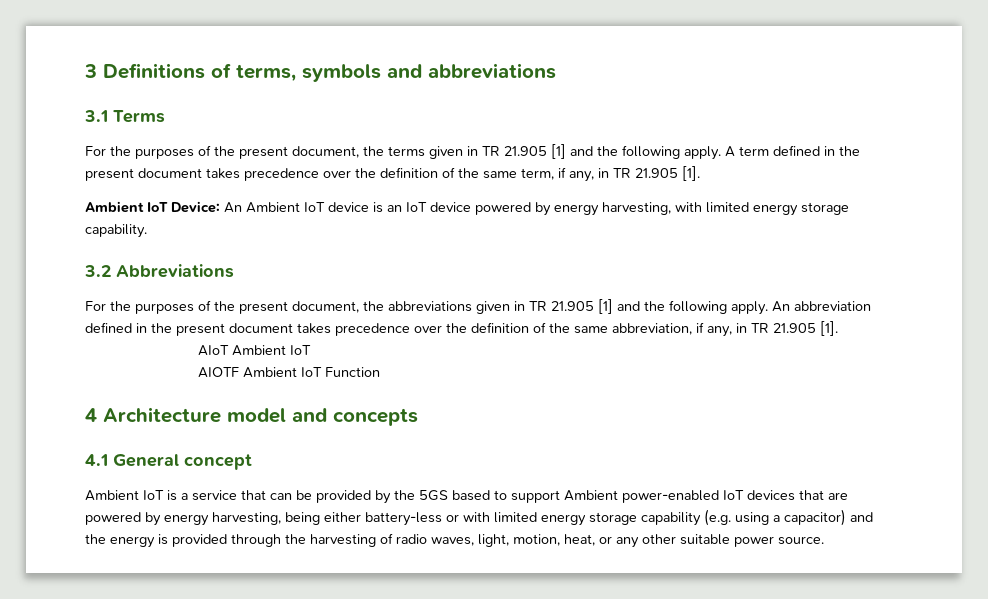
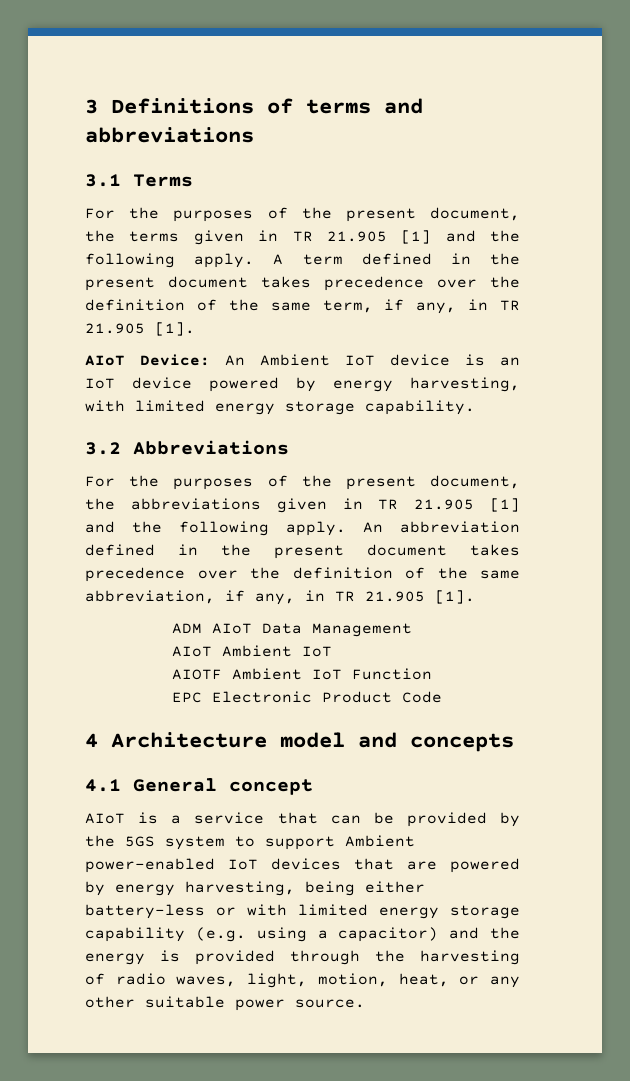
[236,64,381,82] terms, symbols -> [306,99,371,114] terms
[85,201,168,213] Ambient IoT -> [85,355,125,366] AIoT
(838, 328) none -> [172,623,413,637] // ADM AIoT Data Management
(380, 372) none -> [172,691,443,703] // EPC Electronic Product Code
[85,490,164,501] Ambient IoT -> [85,813,125,824] AIoT
[452,490,490,501] based -> [165,836,225,850] system

